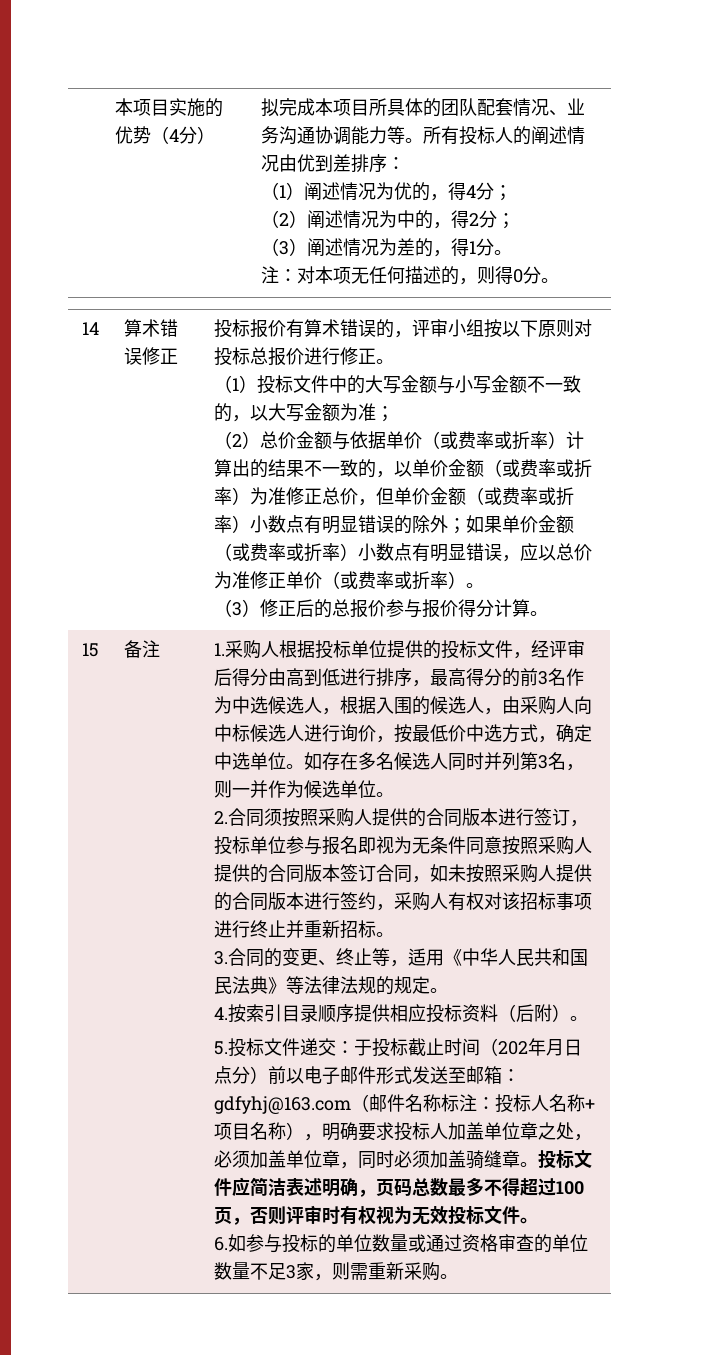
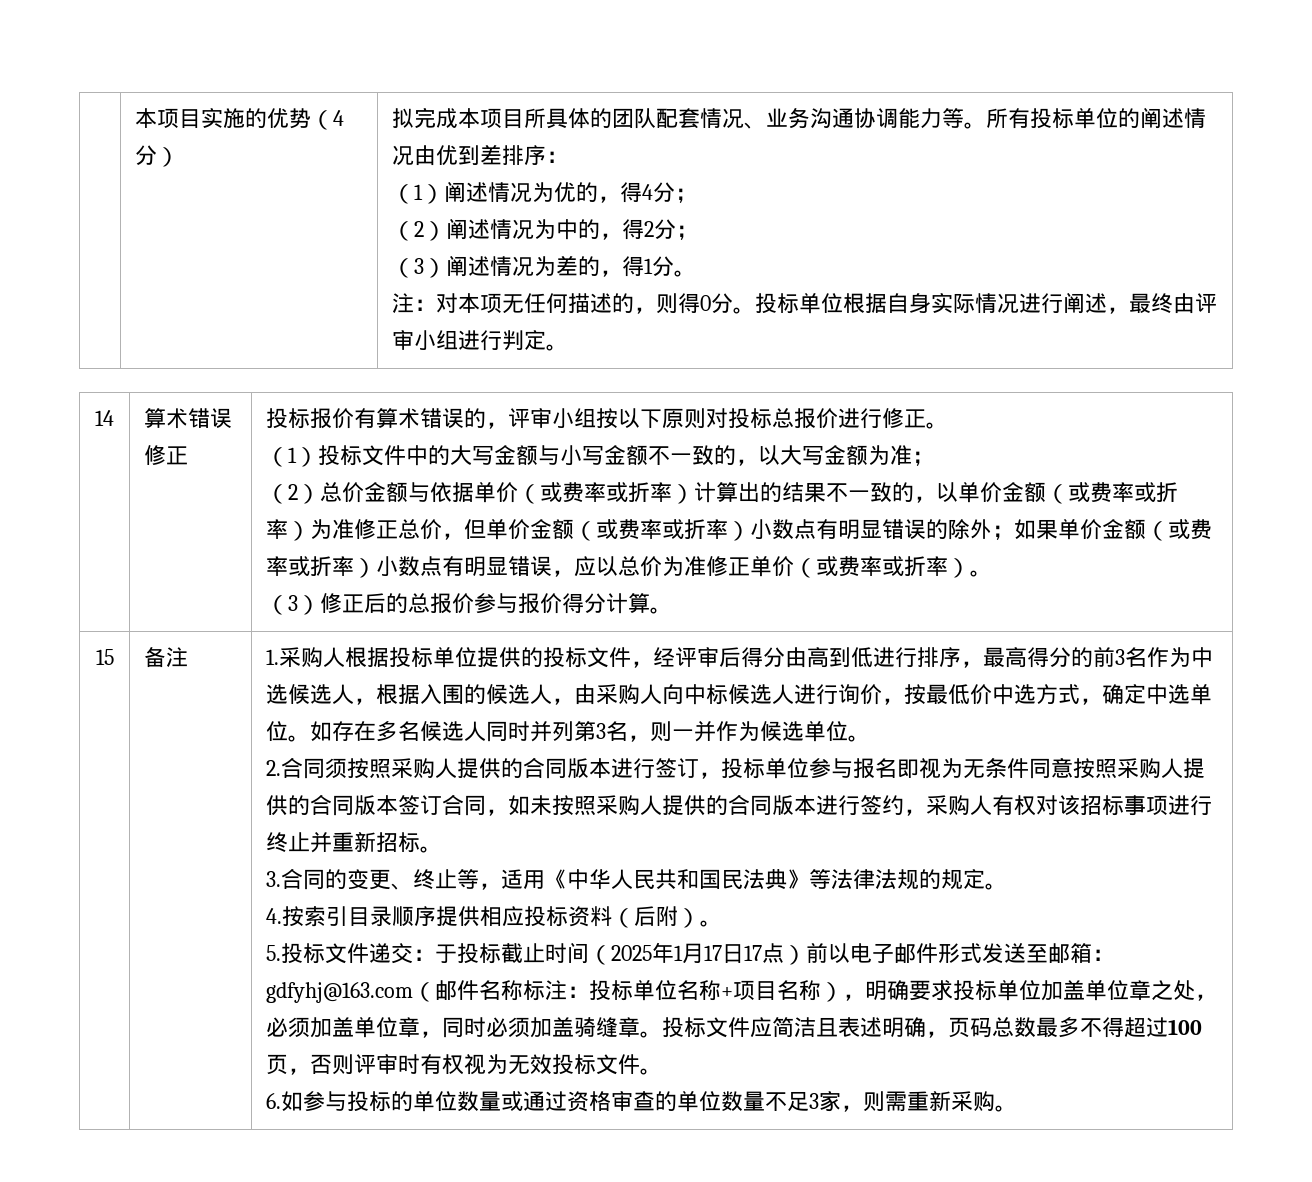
[494,127,513,143] 人 -> [1074,108,1119,129] 单位
(559, 280) none -> [755,292,1218,314] [392,330,569,351] 投标单位根据自身实际情况进行阐述，最终由评审小组进行判定。
[497,1038,582,1056] [213,1066,250,1084] 202年月日点分 -> [611,942,785,964] 2025年1月17日17点
[530,1095,549,1111] 人 -> [633,980,678,1001] 单位
[429,1123,448,1139] 人 -> [997,980,1042,1001] 单位
(286, 1187) none -> [816,1017,839,1037] 且

